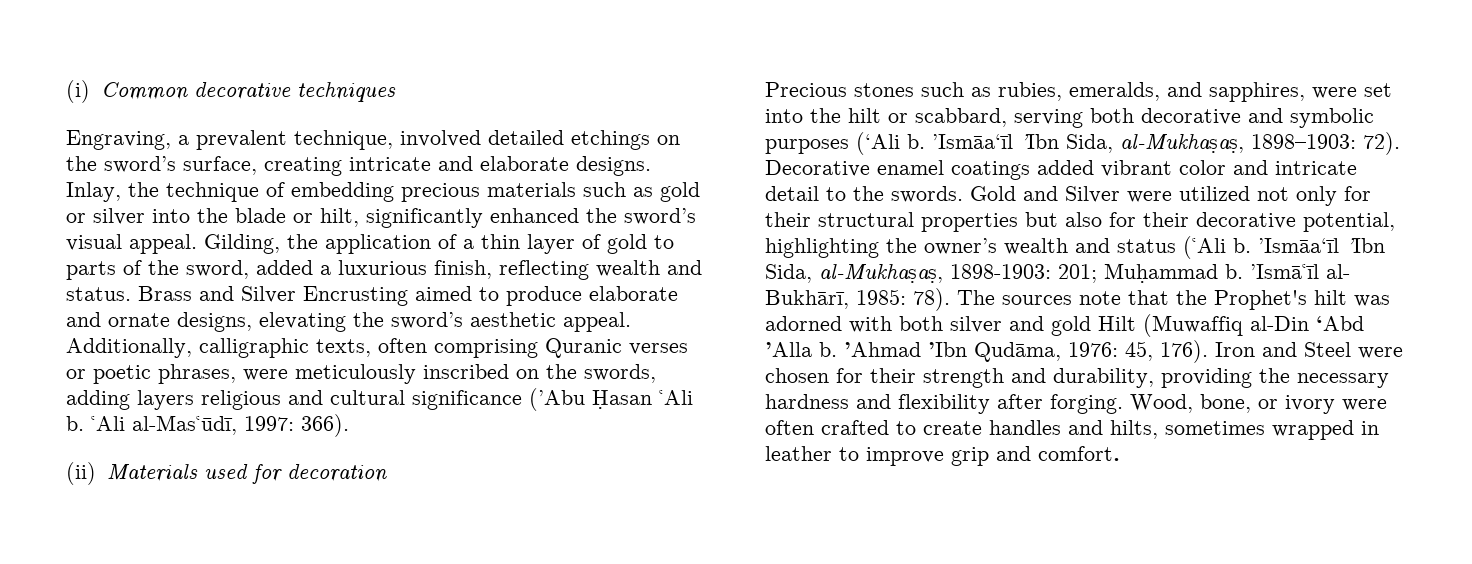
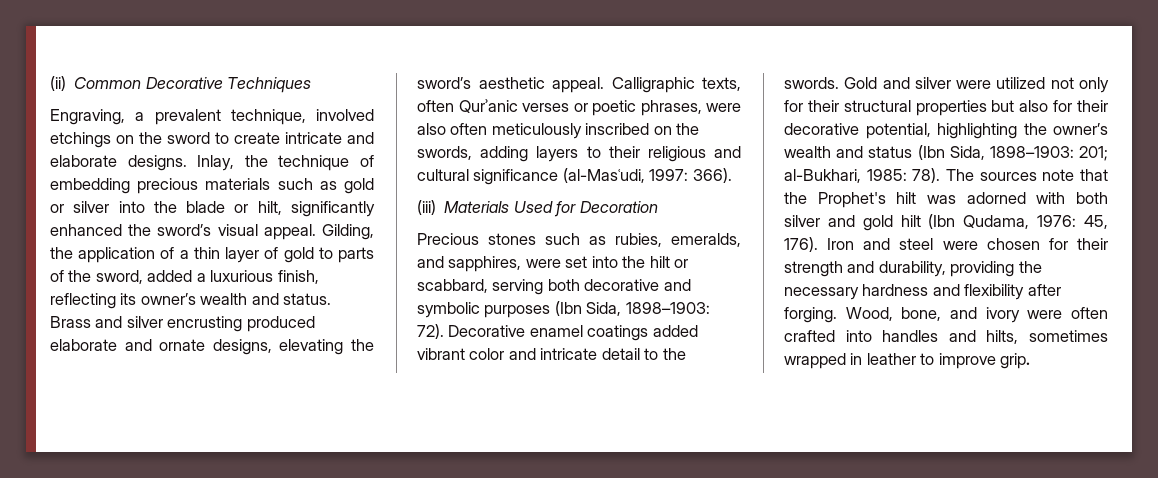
[66,80,396,103] (i) Common decorative techniques -> [50,76,312,93] (ii) Common Decorative Techniques
[488,130,564,145] detailed -> (374, 115) none
[104,156,342,176] sword’s surface, creating -> [167,132,280,144] sword to create
(589, 270) none -> [120,293,196,305] its owner’s
[241,286,582,306] Silver Encrusting aimed to produce -> [126,316,315,332] silver encrusting produced
[66,338,622,358] Additionally, calligraphic texts, often comprising Quranic -> [611,77,741,93] [417,99,518,113] Calligraphic texts, often Qurʾanic
(288, 375) none -> [417,123,488,135] also often
(194, 400) none -> [586,146,640,158] to their
[529,388,693,411] [66,414,349,437] [66,462,387,485] (ʼAbu Ḥasan ῾Ali b. ῾Ali al-Mas῾ūdī, 1997: 366). // (ii) Materials used for decoration -> [562,168,732,183] [417,200,658,217] (al-Masʿudi, 1997: 366). // (iii) Materials Used for Decoration
[856,132,1244,155] (‘Ali b. ’Ismāa‘īl ’Ibn Sida, al-Mukhaṣaṣ, -> [554,301,622,316] (Ibn Sida,
[1065,186,1120,203] Silver -> [914,77,951,89] silver
[1183,236,1385,259] [765,263,1350,283] [765,290,849,309] (῾Ali b. ’Ismāa‘īl ’Ibn Sida, al-Mukhaṣaṣ, 1898-1903: 201; Muḥammad b. ʼIsmā῾īl al- Bukhārī, -> [917,145,1108,161] [784,169,861,183] (Ibn Sida, 1898–1903: 201; al-Bukhari,
[1098,314,1364,337] [765,342,1061,362] Hilt (Muwaffiq al-Din ‘Abd ’Alla b. ’Ahmad ’Ibn Qudāma, -> [900,214,1030,229] hilt (Ibn Qudama,
[1304,342,1351,357] Steel -> [899,238,934,250] steel
[1258,399,1278,409] or -> [950,307,977,319] and
[896,421,982,435] to create -> [845,330,872,342] into
[951,446,1120,466] grip and comfort. -> [1000,353,1031,369] grip.

